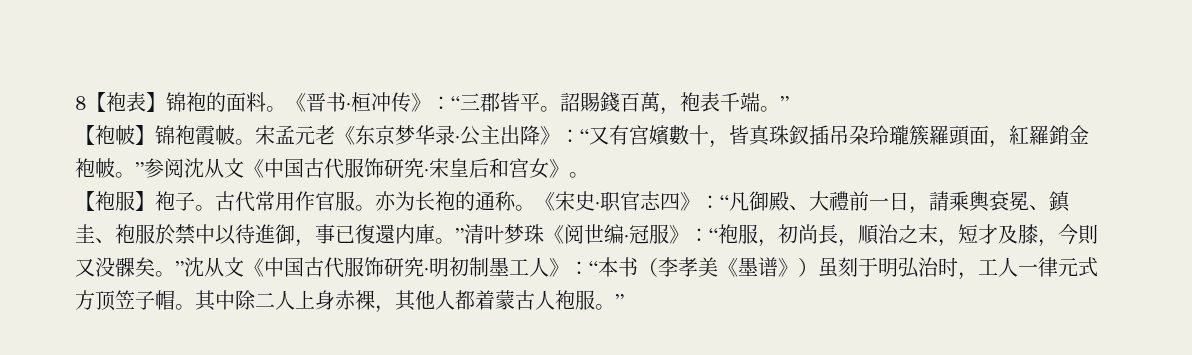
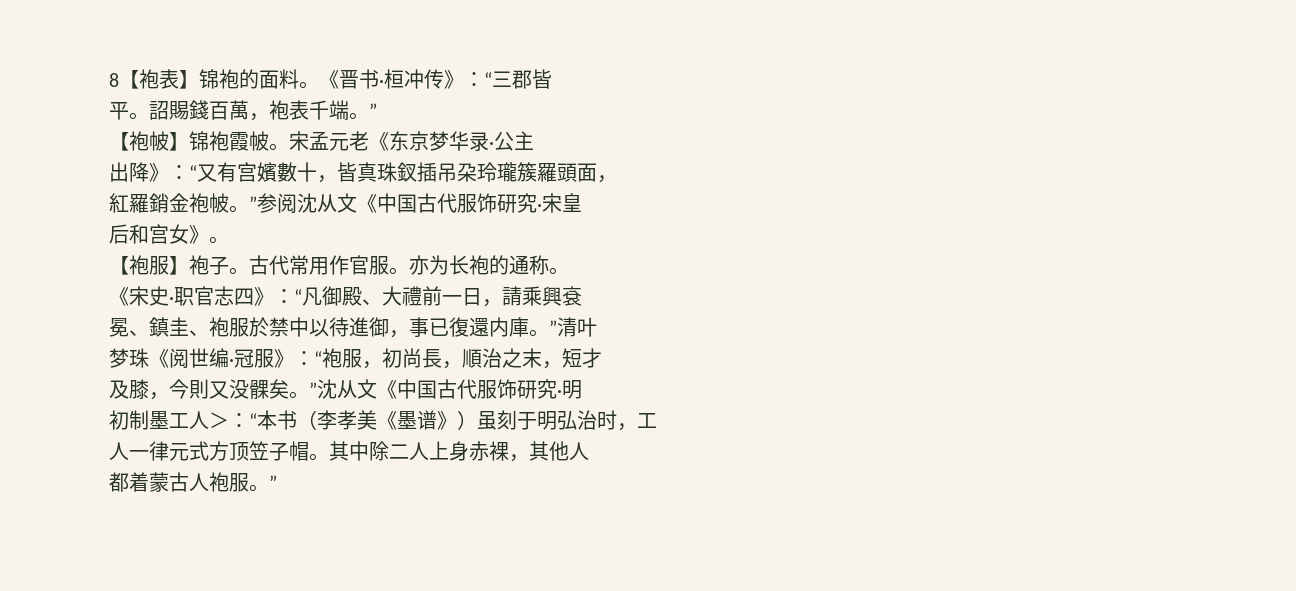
(520, 102) none -> (552, 79) //
(500, 134) none -> (534, 140) //
(1009, 144) none -> (617, 179) //
(469, 167) none -> (582, 202) //
(535, 208) none -> (569, 271) //
[969,191,990,212] 輿 -> [542,286,562,306] 興
(1009, 201) none -> (582, 296) //
(504, 234) none -> (597, 327) //
(998, 234) none -> (602, 358) //
(449, 267) none -> (582, 389) //
[549,258,569,277] 》 -> [209,412,229,428] ＞
(998, 267) none -> (657, 420) //
(455, 300) none -> (589, 451) //

